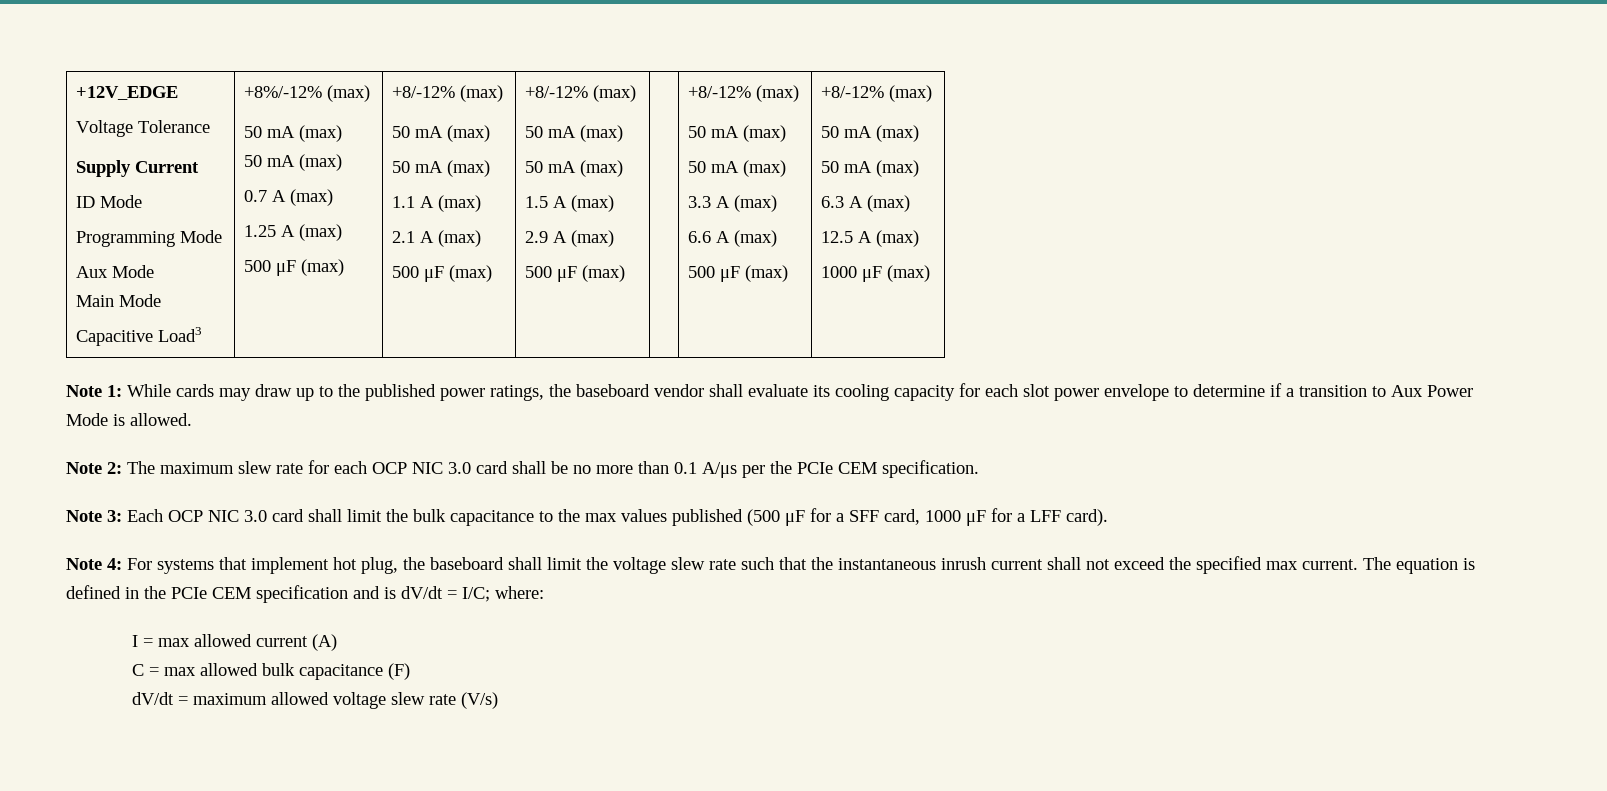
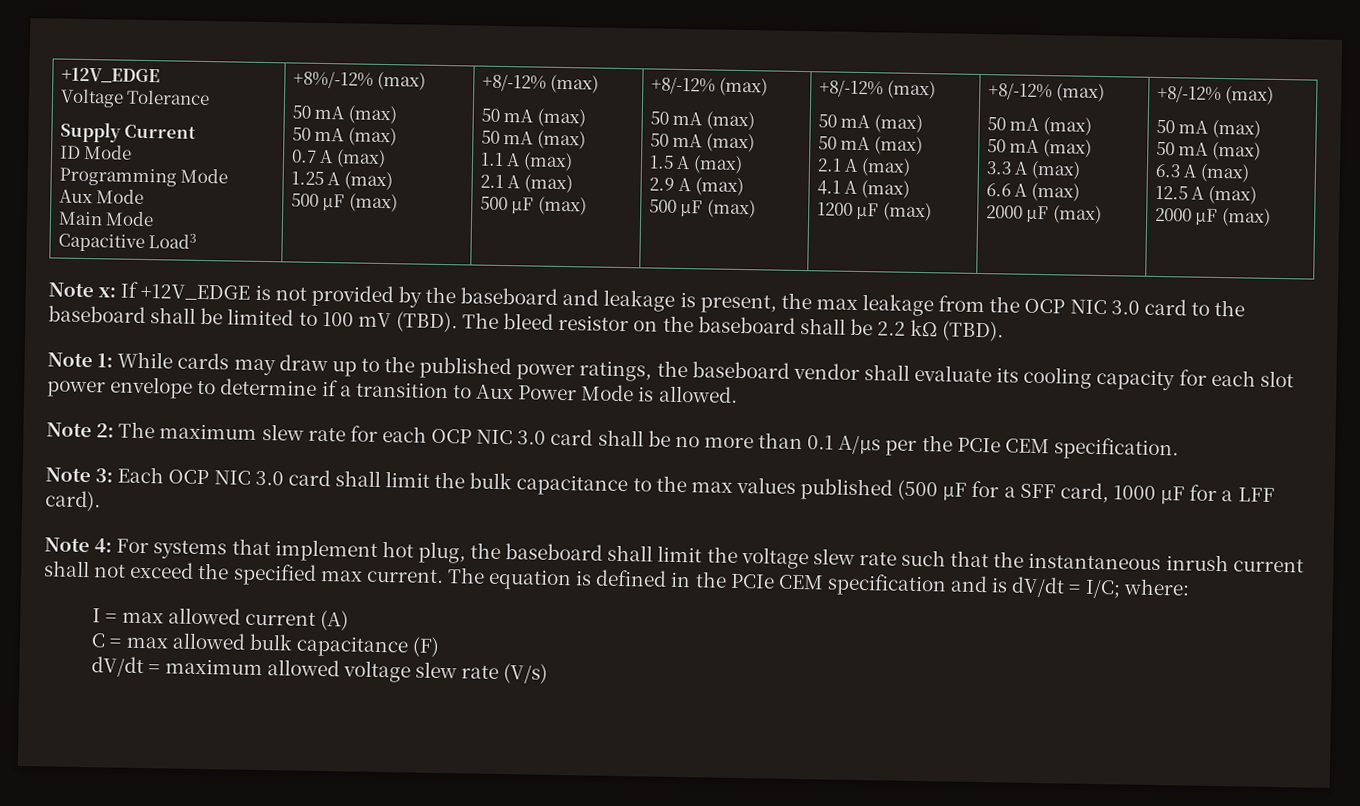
(625, 273) none -> [818,79,937,100] [817,114,924,134] [817,136,924,156] [816,158,912,177] [816,180,911,199] [816,202,933,222] +8/-12% (max) // 50 mA (max) // 50 mA (max) // 2.1 A (max) // 4.1 A (max) // 1200 μF (max)
[687,266,715,278] 500 -> [985,205,1023,219] 2000
[820,265,930,282] 1000 μF (max) -> [1154,207,1272,227] [48,281,1246,317] [48,305,1005,342] 2000 μF (max) // Note x: If +12V_EDGE is not provided by the baseboard and leakage is present, the max leakage from the OCP NIC 3.0 card to the baseboard shall be limited to 100 mV (TBD). The bleed resistor on the baseboard shall be 2.2 kΩ (TBD).

